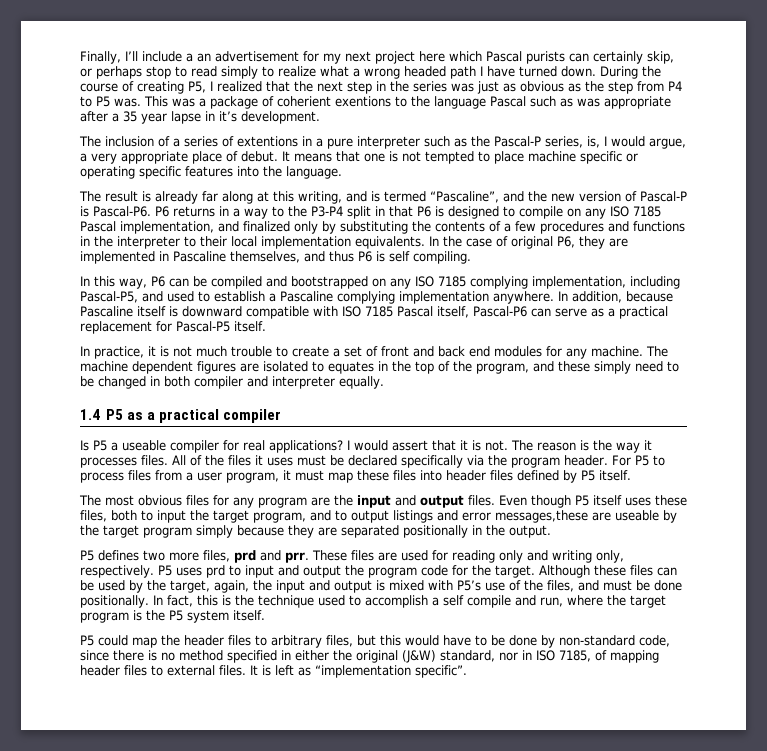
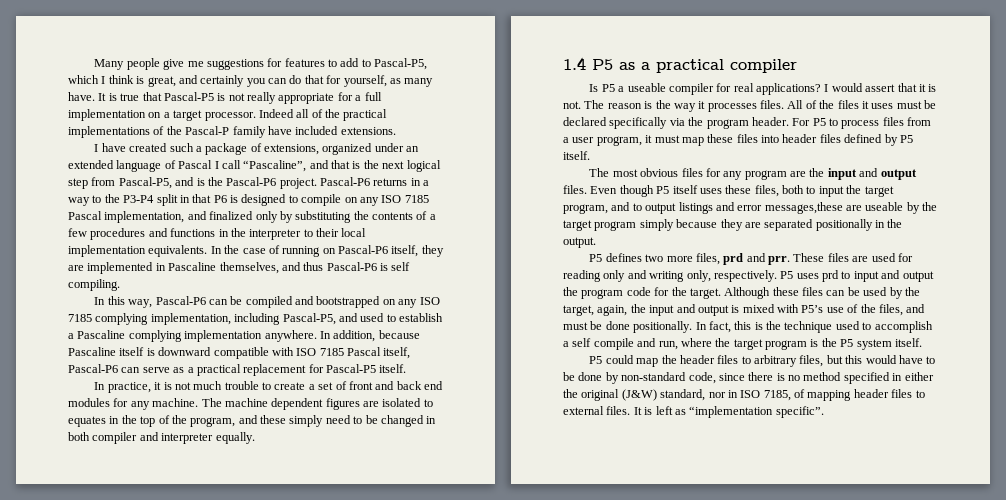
[80,51,674,64] [80,66,661,79] [80,81,682,94] [80,96,671,109] [80,111,320,124] [79,136,686,149] [80,151,638,164] [80,166,342,179] [79,191,687,204] [80,206,169,217] Finally, I’ll include a an advertisement for my next project here which Pascal purists can certainly skip, or perhaps stop to read simply to realize what a wrong headed path I have turned down. During the course of creating P5, I realized that the next step in the series was just as obvious as the step from P4 to P5 was. This was a package of coherient exentions to the language Pascal such as was appropriate after a 35 year lapse in it’s development. // The inclusion of a series of extentions in a pure interpreter such as the Pascal-P series, is, I would argue, a very appropriate place of debut. It means that one is not tempted to place machine specific or operating specific features into the language. // The result is already far along at this writing, and is termed “Pascaline”, and the new version of Pascal-P is Pascal-P6. P6 -> [94,58,428,70] [68,75,434,87] [68,92,382,104] [68,109,388,121] [68,126,396,138] [94,143,420,155] [68,160,441,172] [68,177,370,189] Many people give me suggestions for features to add to Pascal-P5, which I think is great, and certainly you can do that for yourself, as many have. It is true that Pascal-P5 is not really appropriate for a full implementation on a target processor. Indeed all of the practical implementations of the Pascal-P family have included extensions. // I have created such a package of extensions, organized under an extended language of Pascal I call “Pascaline”, and that is the next logical step from Pascal-P5, and is the Pascal-P6 project. Pascal-P6
[511,236,575,249] original P6, -> [282,245,419,257] running on Pascal-P6 itself,
[358,251,372,262] P6 -> [326,262,377,271] Pascal-P6
[151,276,165,287] P6 -> [155,296,206,305] Pascal-P6

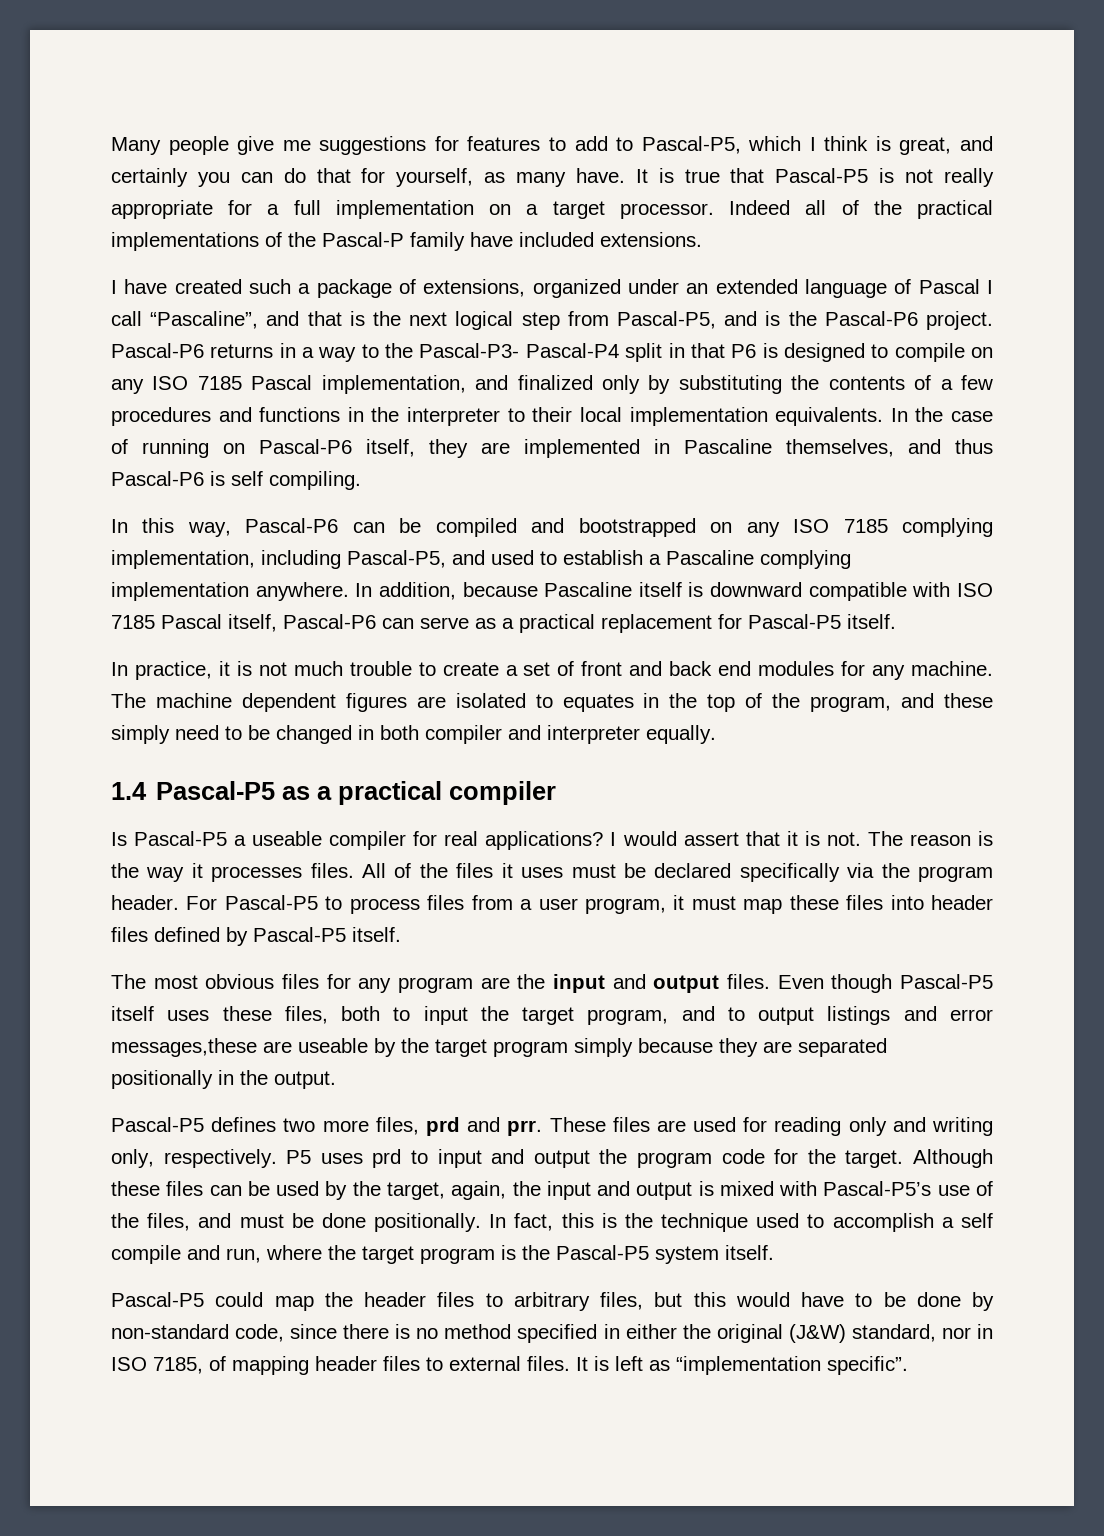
[123,195,155,203] P3-P4 -> [419,343,619,358] Pascal-P3- Pascal-P4
[592,59,614,70] P5 -> [156,781,276,800] Pascal-P5
[601,84,615,92] P5 -> [134,831,228,846] Pascal-P5
[812,118,826,126] P5 -> [224,895,318,910] Pascal-P5
[899,135,913,143] P5 -> [253,927,346,942] Pascal-P5
[656,186,670,194] P5 -> [899,974,993,989] Pascal-P5
[589,254,603,262] P5 -> [111,1117,204,1132] Pascal-P5
[801,305,824,313] P5’s -> [823,1181,932,1196] Pascal-P5’s
[840,339,854,347] P5 -> [556,1245,649,1260] Pascal-P5
[589,356,603,364] P5 -> [111,1292,204,1307] Pascal-P5

